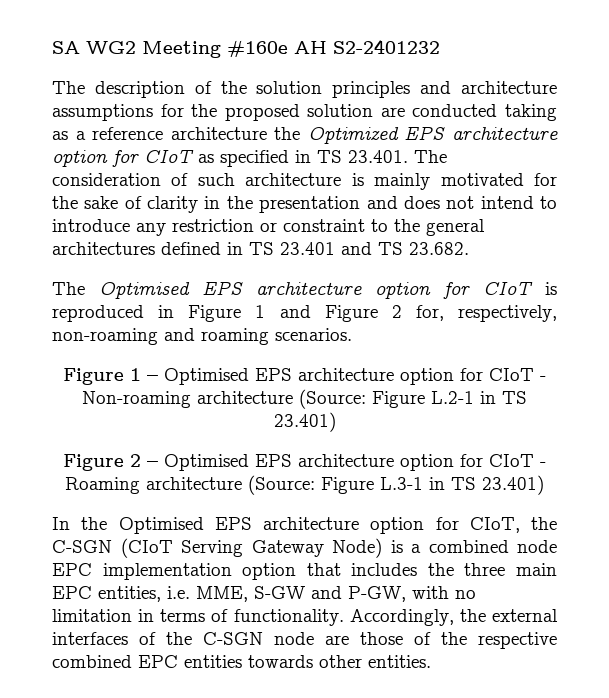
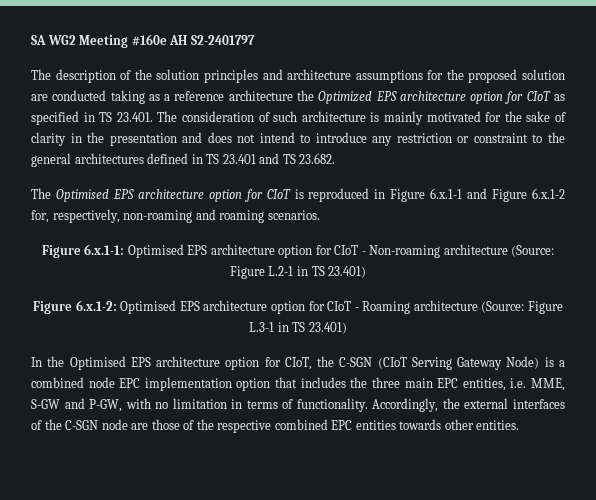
[333,39,440,54] S2-2401232 -> [190,35,255,45] S2-2401797
[255,305,266,318] 1 -> [430,188,463,199] 6.x.1-1
[391,305,402,318] 2 -> [532,188,566,199] 6.x.1-2
[130,368,158,381] 1 – -> [84,244,125,255] 6.x.1-1:
[130,454,158,467] 2 – -> [75,300,117,311] 6.x.1-2:

